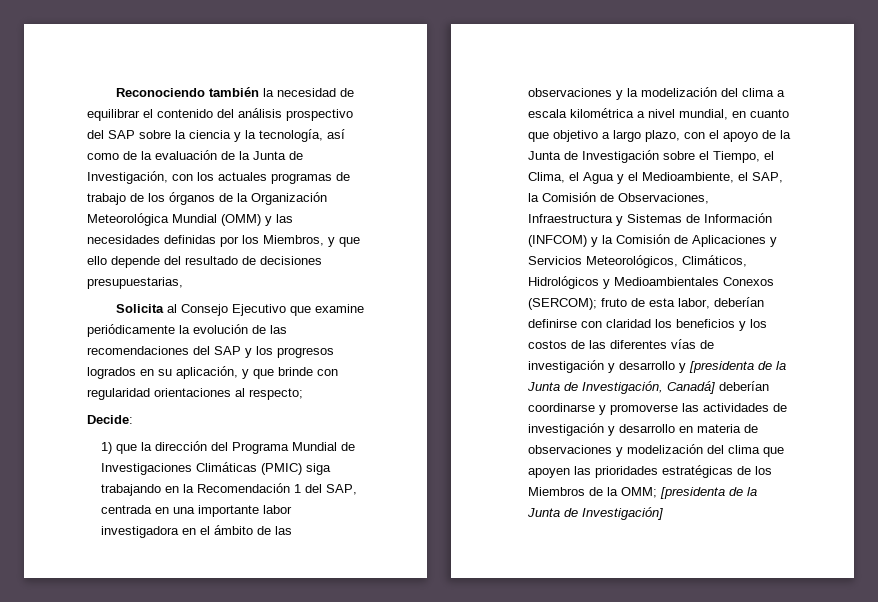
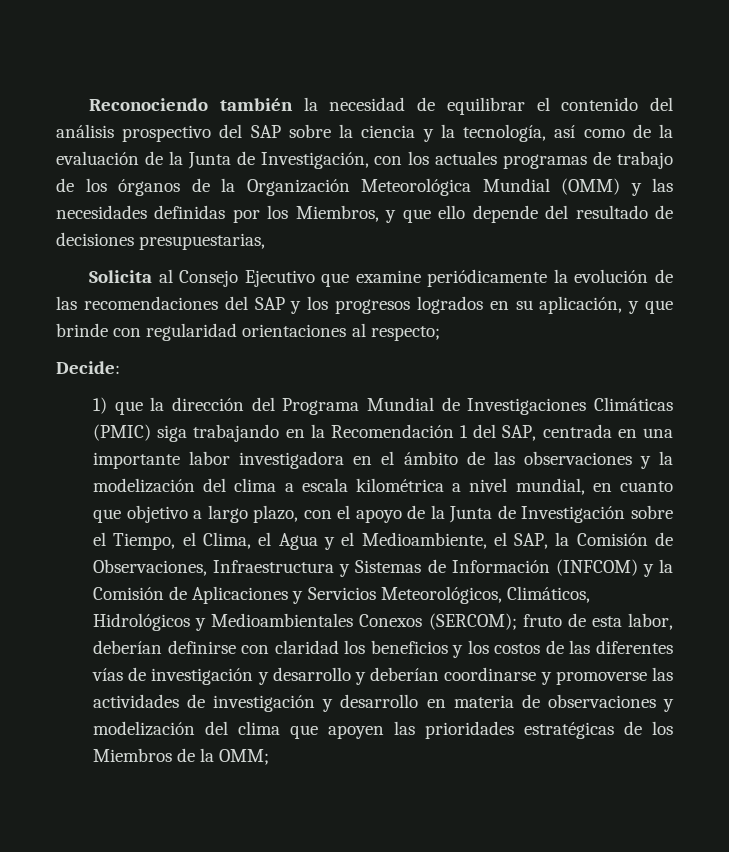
[689,361,787,373] [527,381,716,394] [presidenta de la Junta de Investigación, Canadá] -> (367, 678) none
[660,487,758,499] [527,507,664,520] [presidenta de la Junta de Investigación] -> (270, 757) none

